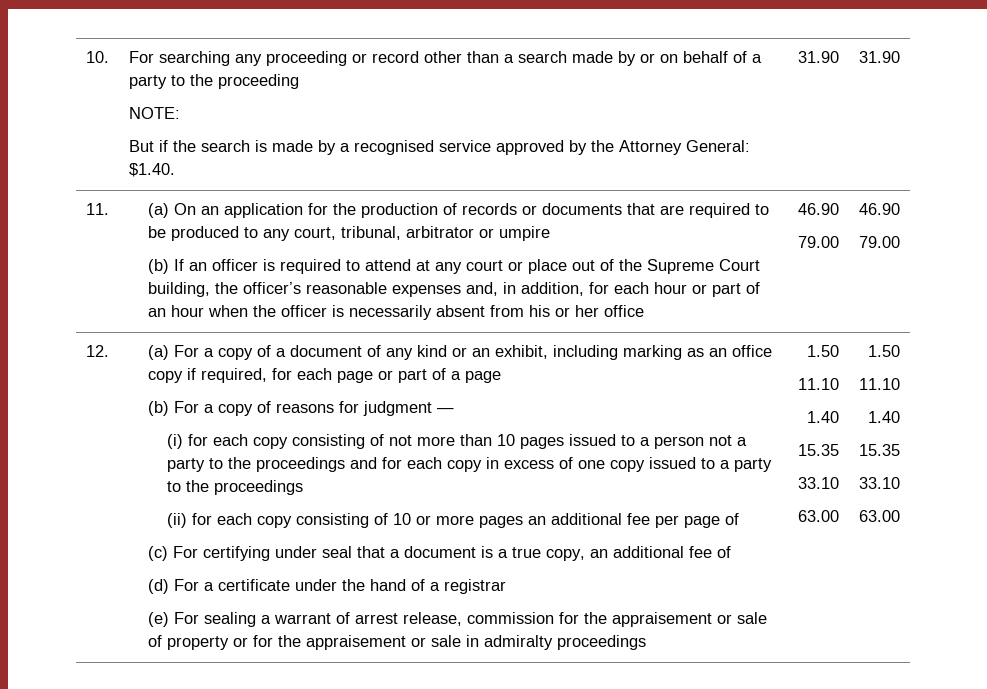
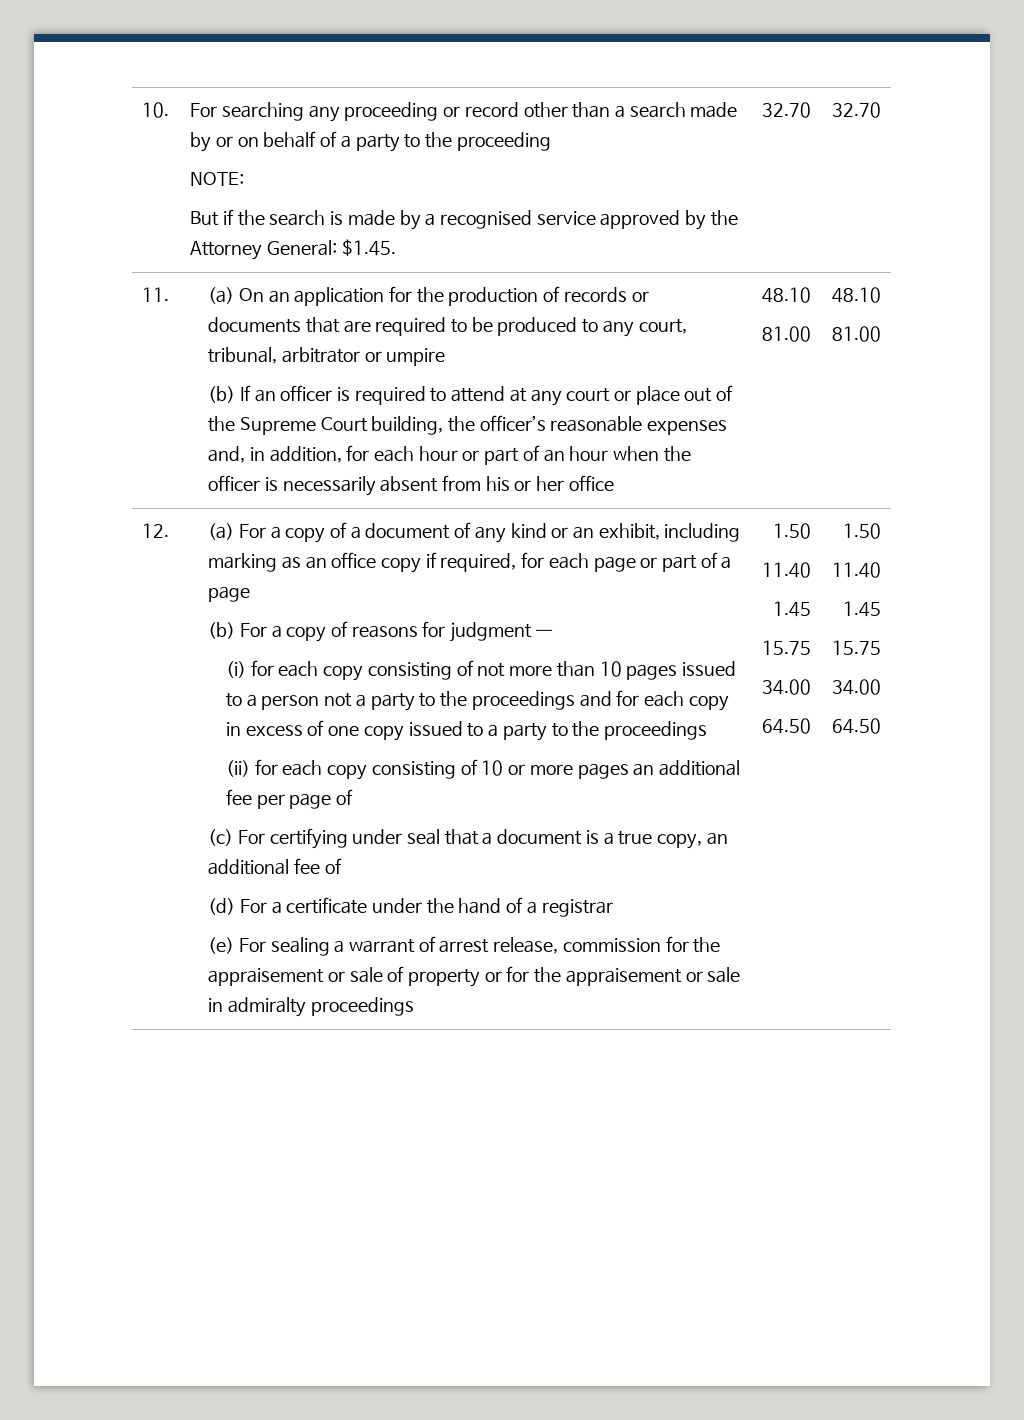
[128,163,175,177] [798,51,840,63] [859,51,901,63] $1.40. | 31.90 | 31.90 -> [341,239,396,256] [761,102,811,118] [831,102,881,118] $1.45. | 32.70 | 32.70
[798,203,840,215] [798,236,840,248] [859,203,901,215] [859,236,901,248] 46.90 // 79.00 | 46.90 // 79.00 -> [761,287,811,303] [761,326,811,342] [831,287,881,303] [831,326,881,342] 48.10 // 81.00 | 48.10 // 81.00
[798,378,840,390] [807,411,840,423] [798,444,840,456] [798,477,840,489] [798,510,840,522] [868,345,901,357] [859,378,901,390] [868,411,901,423] [859,444,901,456] [859,477,901,489] [859,510,901,522] 11.10 // 1.40 // 15.35 // 33.10 // 63.00 | 1.50 // 11.10 // 1.40 // 15.35 // 33.10 // 63.00 -> [761,562,811,578] [772,601,811,617] [761,640,811,655] [761,679,811,695] [761,718,811,734] [842,523,881,539] [831,562,881,578] [842,601,881,617] [831,640,881,655] [831,679,881,695] [831,718,881,734] 11.40 // 1.45 // 15.75 // 34.00 // 64.50 | 1.50 // 11.40 // 1.45 // 15.75 // 34.00 // 64.50

